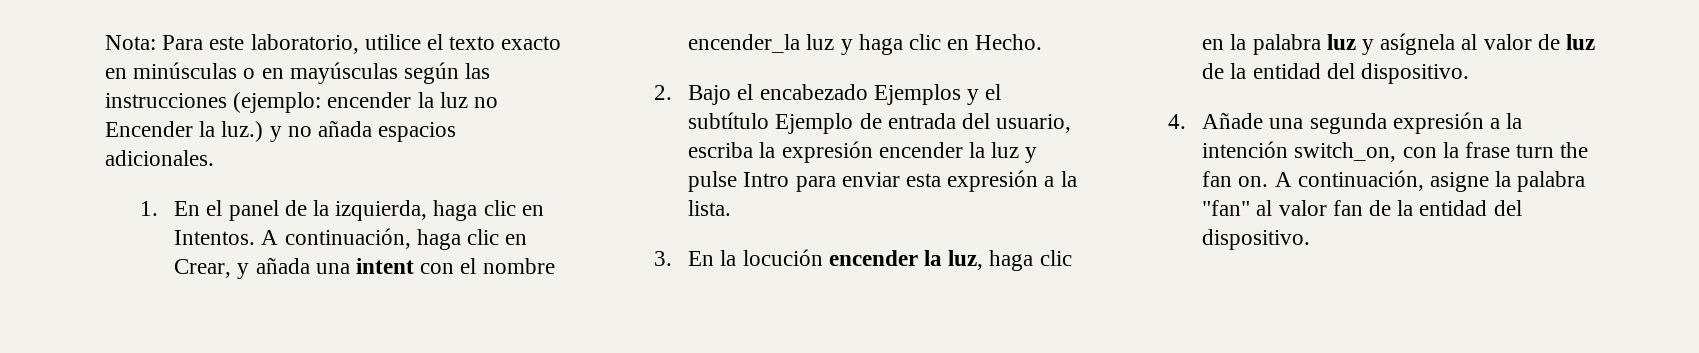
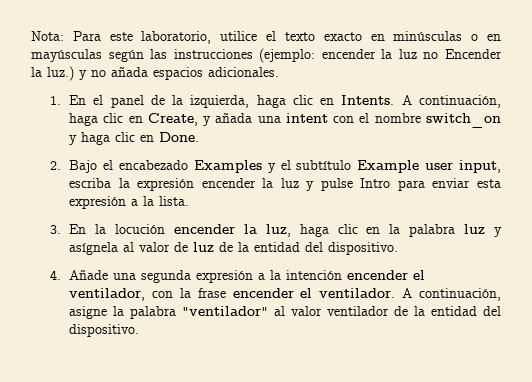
[174,230,256,245] Intentos. -> [341,95,395,105] Intents.
[174,259,232,278] Crear, -> [147,113,198,126] Create,
[688,34,835,53] encender_la luz -> [425,113,501,128] switch_on
[975,34,1043,50] Hecho. -> [159,132,200,142] Done.
[873,84,961,105] Ejemplos -> [193,160,262,173] Examples
[775,113,1072,134] Ejemplo de entrada del usuario, -> [357,160,502,173] Example user input,
[1294,142,1589,162] [1202,171,1269,187] switch_on, con la frase turn the fan on. -> [347,270,426,280] [69,288,396,301] encender el ventilador, con la frase encender el ventilador.
[1202,200,1363,216] "fan" al valor fan -> [182,306,390,316] "ventilador" al valor ventilador

